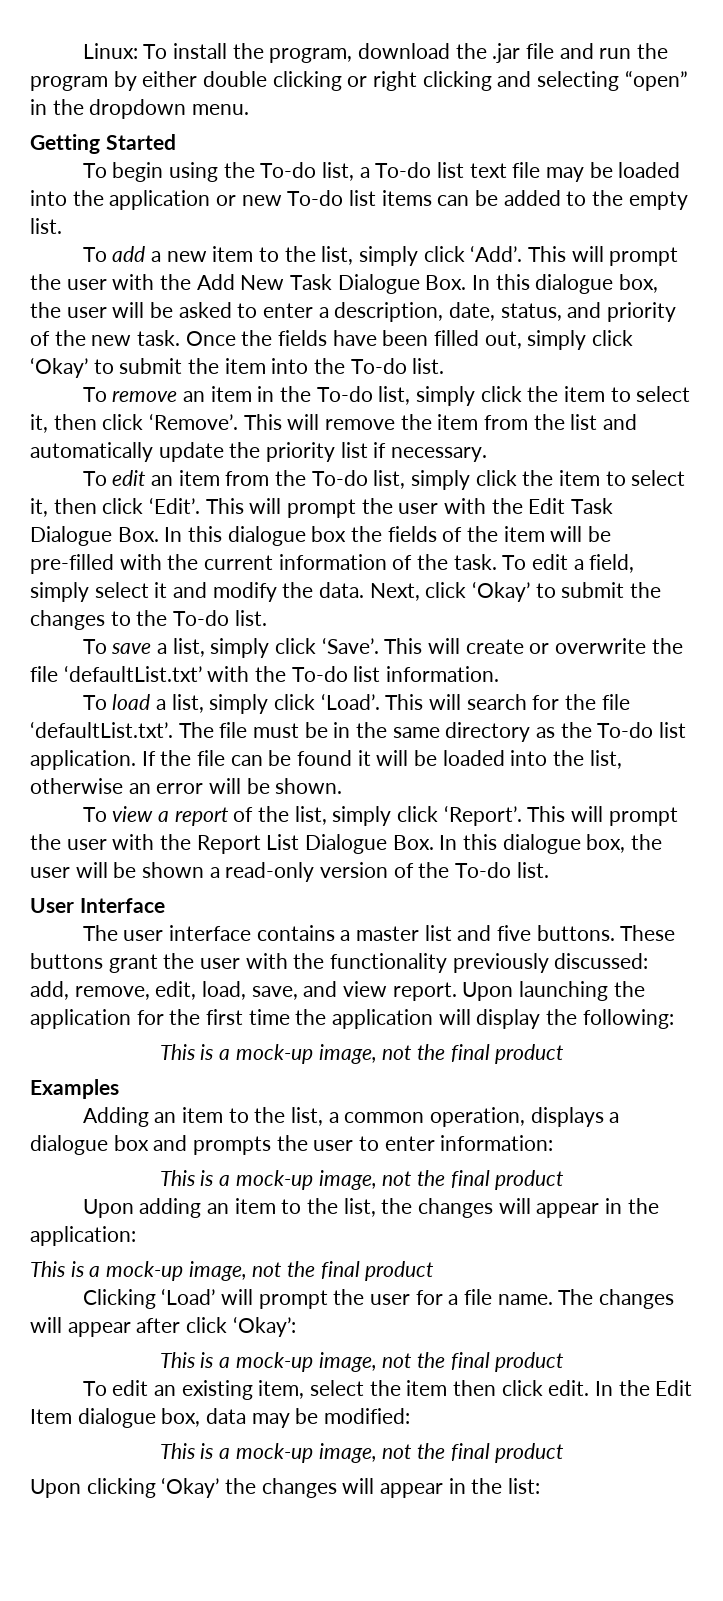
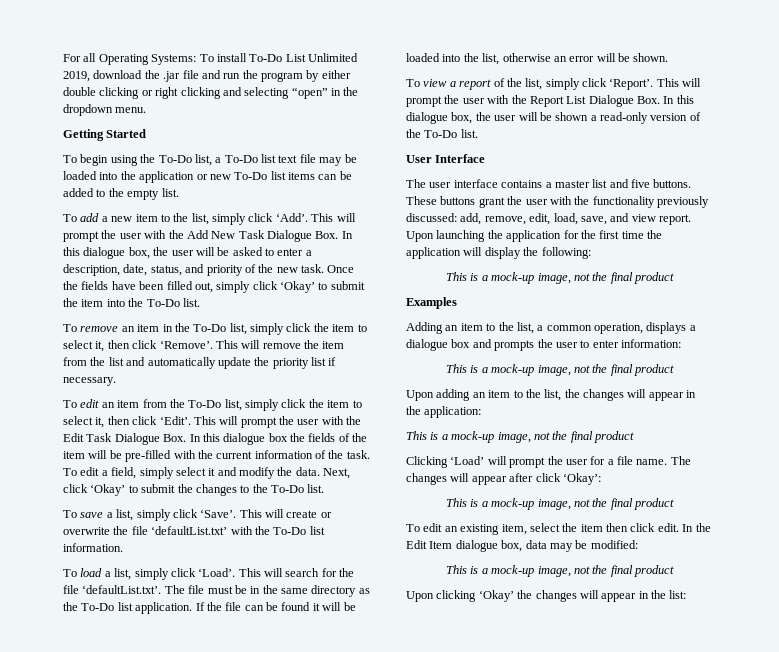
[82,43,353,63] Linux: To install the program, -> [63,53,358,65] [63,71,90,82] For all Operating Systems: To install To-Do List Unlimited 2019,
[260,162,432,181] To-do list, a To-do -> [158,154,258,166] To-Do list, a To-Do
[287,190,344,206] To-do -> [234,172,268,180] To-Do
[350,358,407,374] To-do -> [146,299,180,307] To-Do
[316,386,373,402] To-do -> [193,324,227,332] To-Do
[311,470,368,486] To-do -> [188,400,222,408] To-Do
[173,610,230,626] To-do -> [271,485,304,493] To-Do
[291,666,348,682] To-do -> [273,527,307,535] To-Do
[597,722,654,738] To-do -> [81,603,115,611] To-Do
[455,862,512,878] To-do -> [424,130,458,138] To-Do

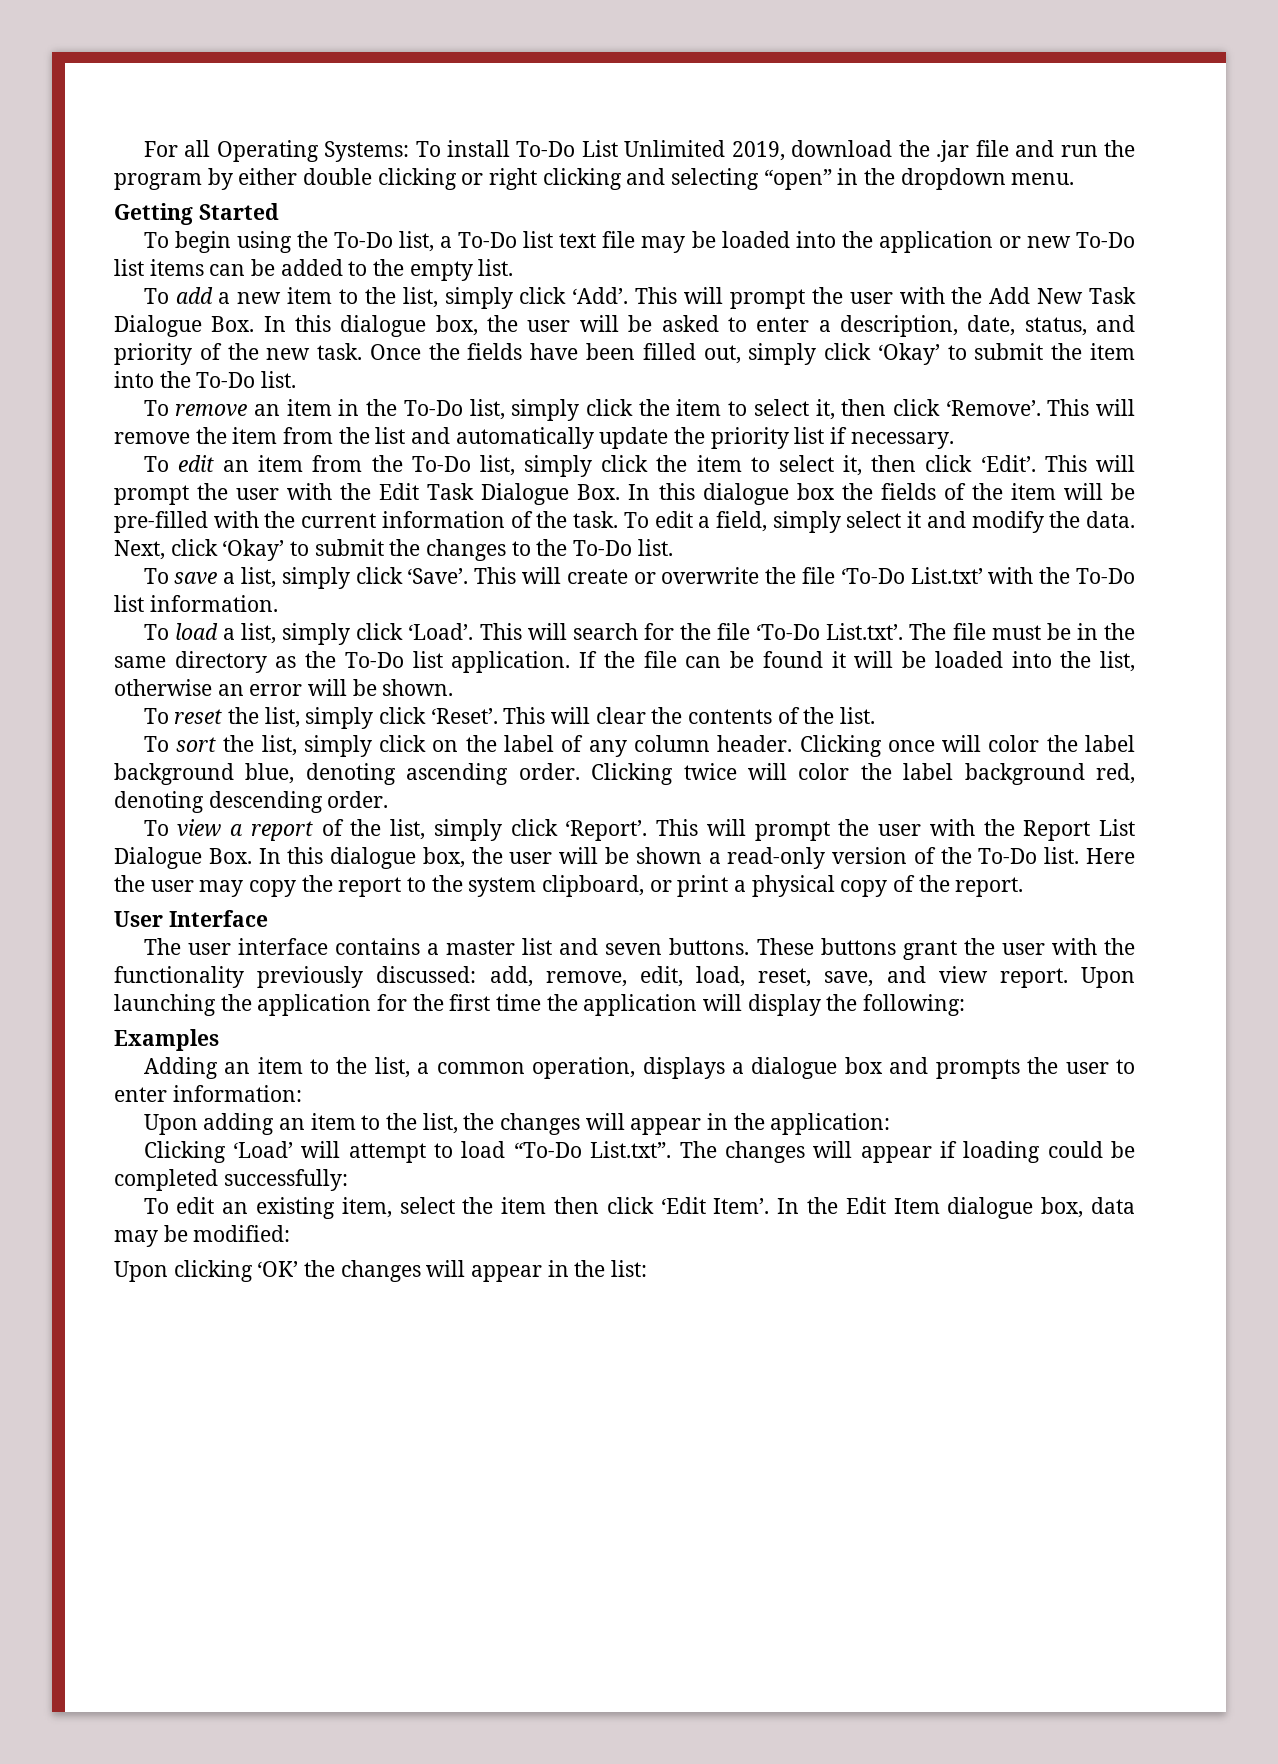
[151,526,228,535] ‘defaultList.txt’ -> [840,567,983,584] ‘To-Do List.txt’
[82,585,162,594] ‘defaultList.txt’. -> [756,623,904,640] ‘To-Do List.txt’.
(669, 57) none -> [143,707,876,729] [143,735,1136,757] [114,763,1135,785] [114,791,389,813] // To reset the list, simply click ‘Reset’. This will clear the contents of the list. // To sort the list, simply click on the label of any column header. Clicking once will color the label background blue, denoting ascending order. Clicking twice will color the label background red, denoting descending order.
(478, 133) none -> [1086,848,1136,864] [114,875,1024,897] Here the user may copy the report to the system clipboard, or print a physical copy of the report.
[631,179,650,188] five -> [605,943,663,955] seven
(578, 219) none -> [758,968,812,987] reset,
[446,272,674,284] // This is a mock-up image, not the final product -> (966, 1005) none
[446,364,674,376] // This is a mock-up image, not the final product -> (302, 1093) none
[406,431,634,443] [406,456,691,468] [406,473,601,485] [446,498,674,510] This is a mock-up image, not the final product // Clicking ‘Load’ will prompt the user for a file name. The changes will appear after click ‘Okay’: // This is a mock-up image, not the final product -> [143,1141,1136,1163] [114,1169,348,1191] Clicking ‘Load’ will attempt to load “To-Do List.txt”. The changes will appear if loading could be completed successfully:
[657,523,679,532] edit. -> [660,1197,770,1214] ‘Edit Item’.
[446,565,674,577] // This is a mock-up image, not the final product -> (291, 1233) none
[478,590,514,602] ‘Okay’ -> [257,1261,299,1277] ‘OK’

